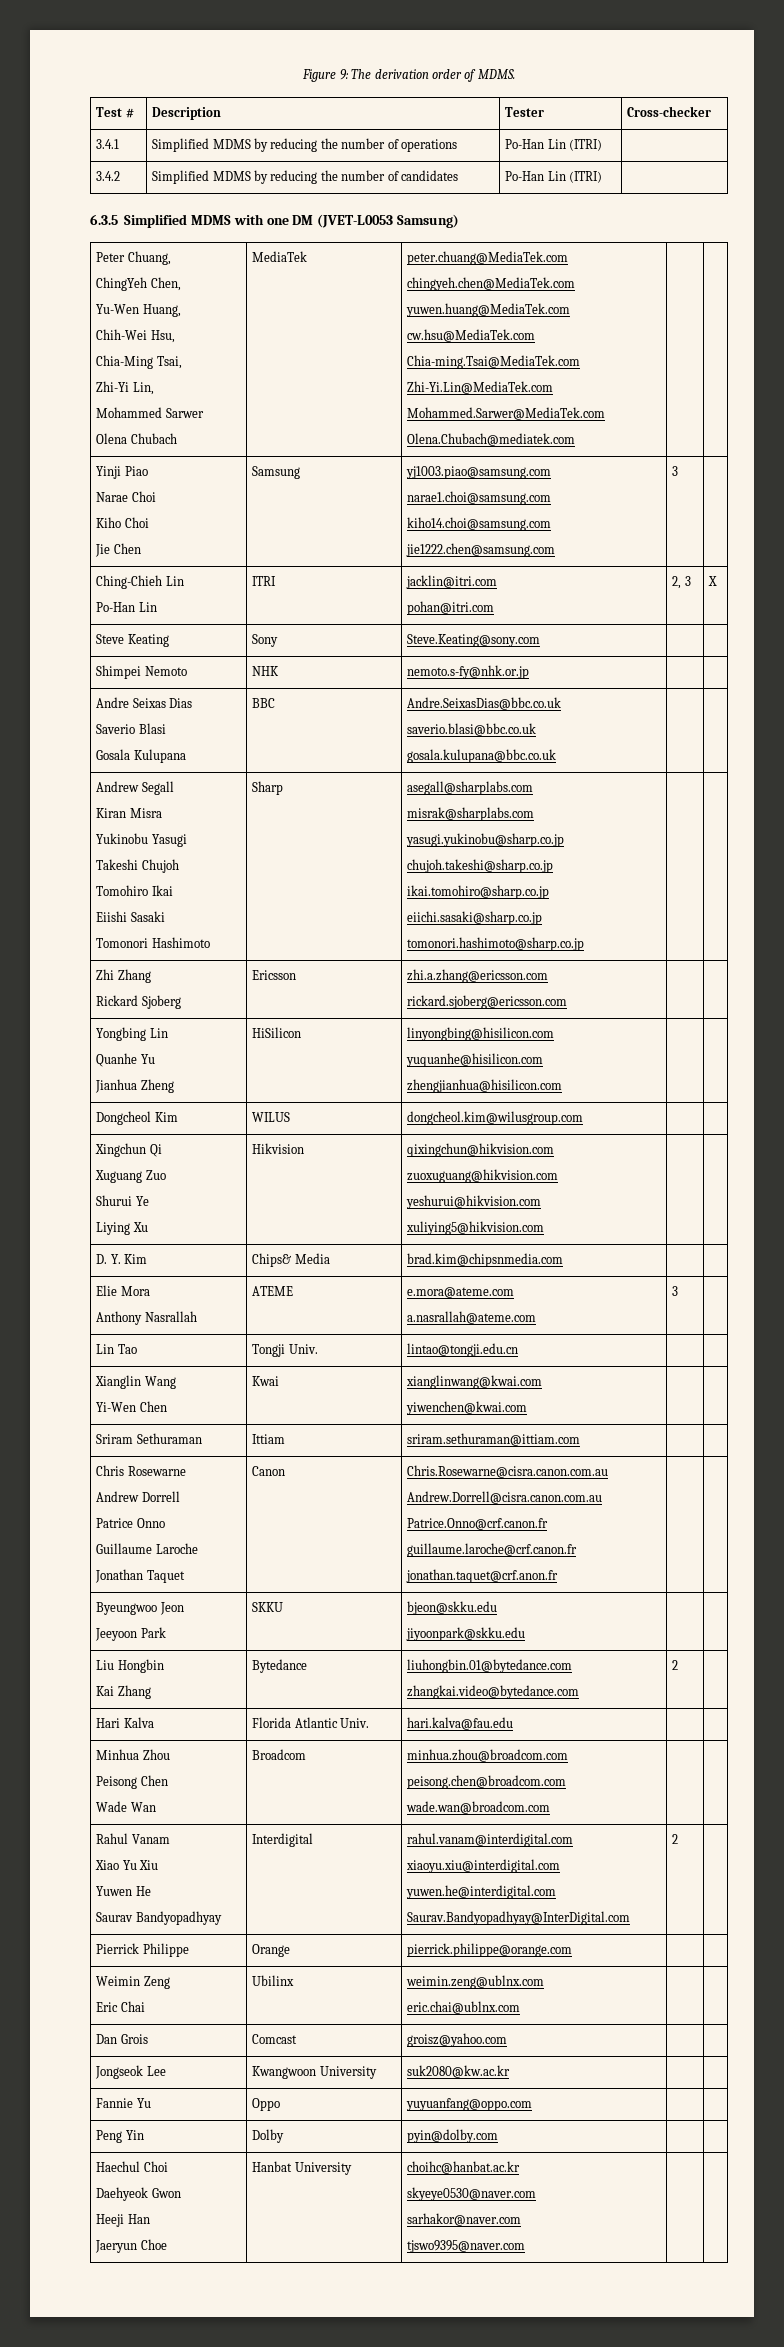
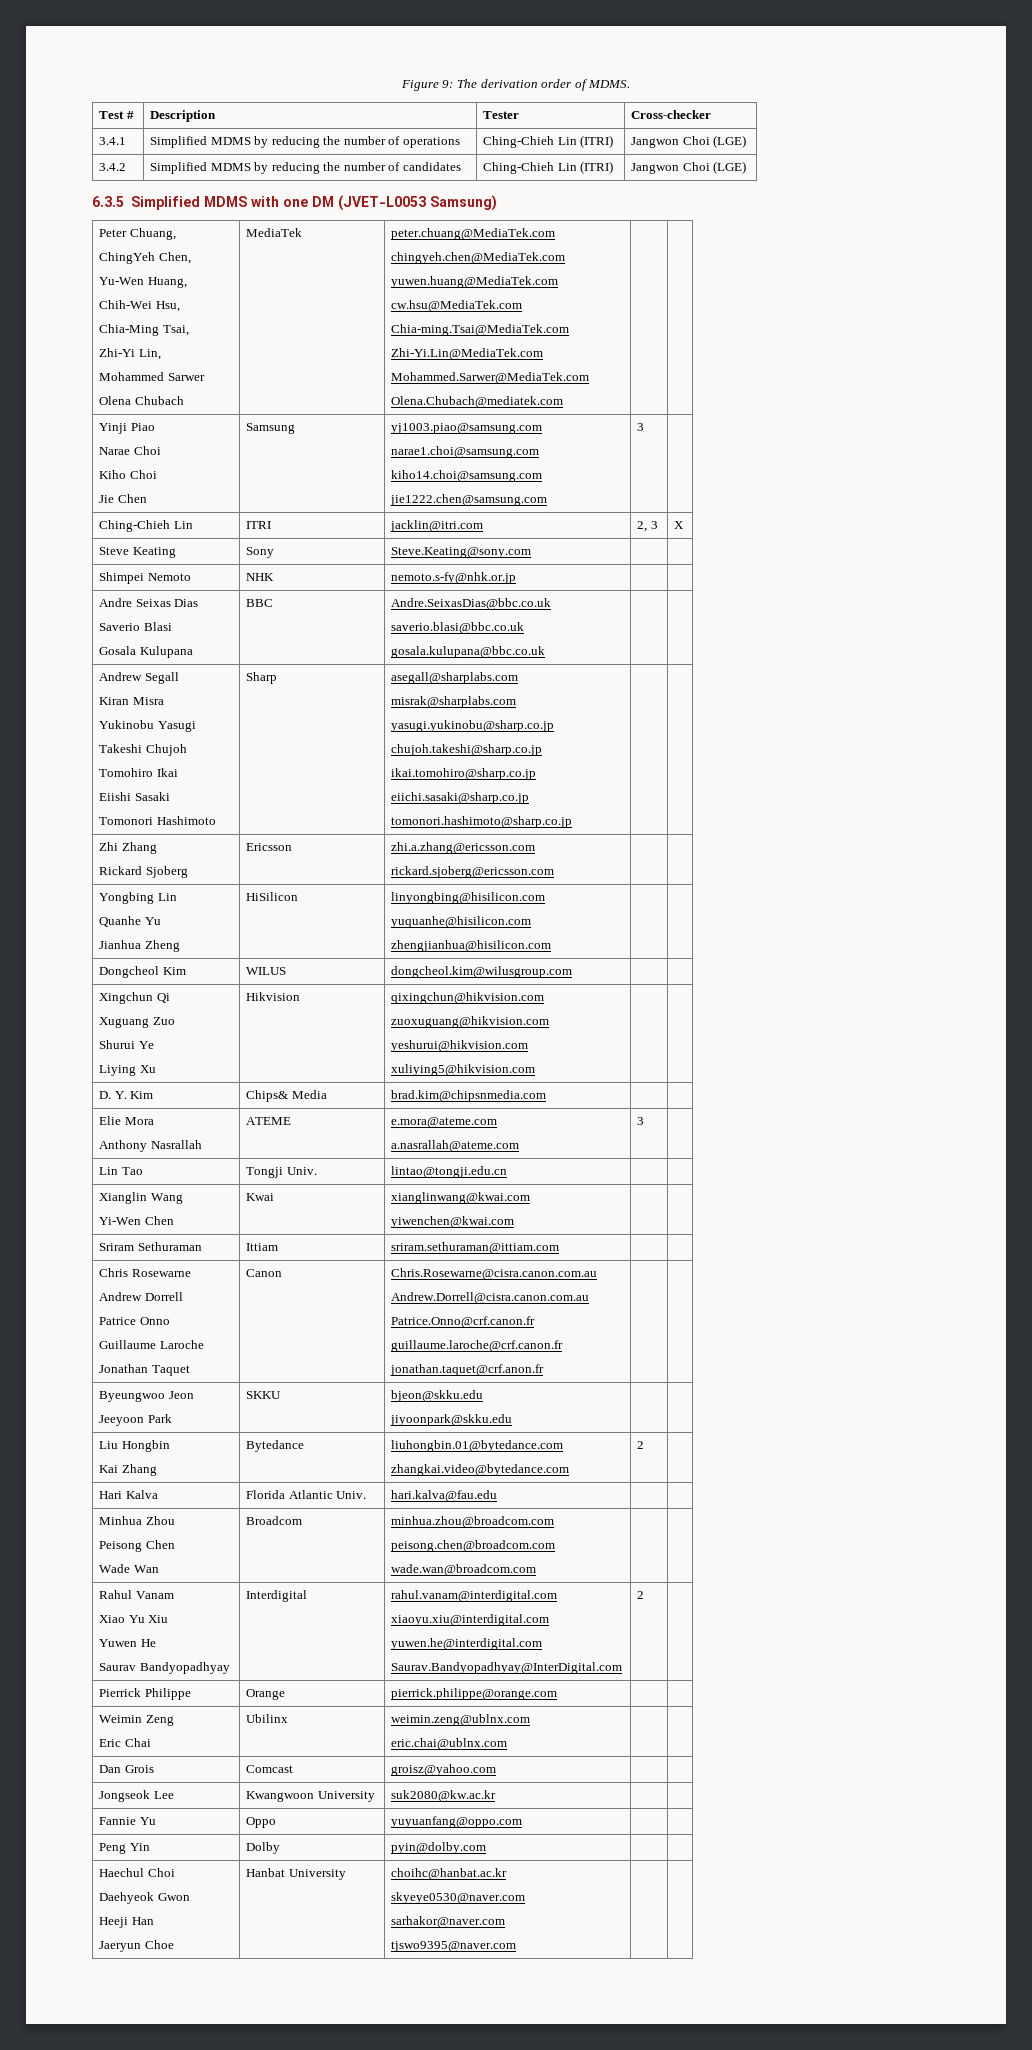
[505,139,603,151] Po-Han Lin (ITRI) | -> [483,135,614,148] [631,135,747,148] Ching-Chieh Lin (ITRI) | Jangwon Choi (LGE)
[505,171,603,183] Po-Han Lin (ITRI) | -> [483,161,614,174] [631,161,747,174] Ching-Chieh Lin (ITRI) | Jangwon Choi (LGE)
[96,602,157,612] // Po-Han Lin -> (193, 525) none
[407,601,495,615] // pohan@itri.com -> (484, 526) none

